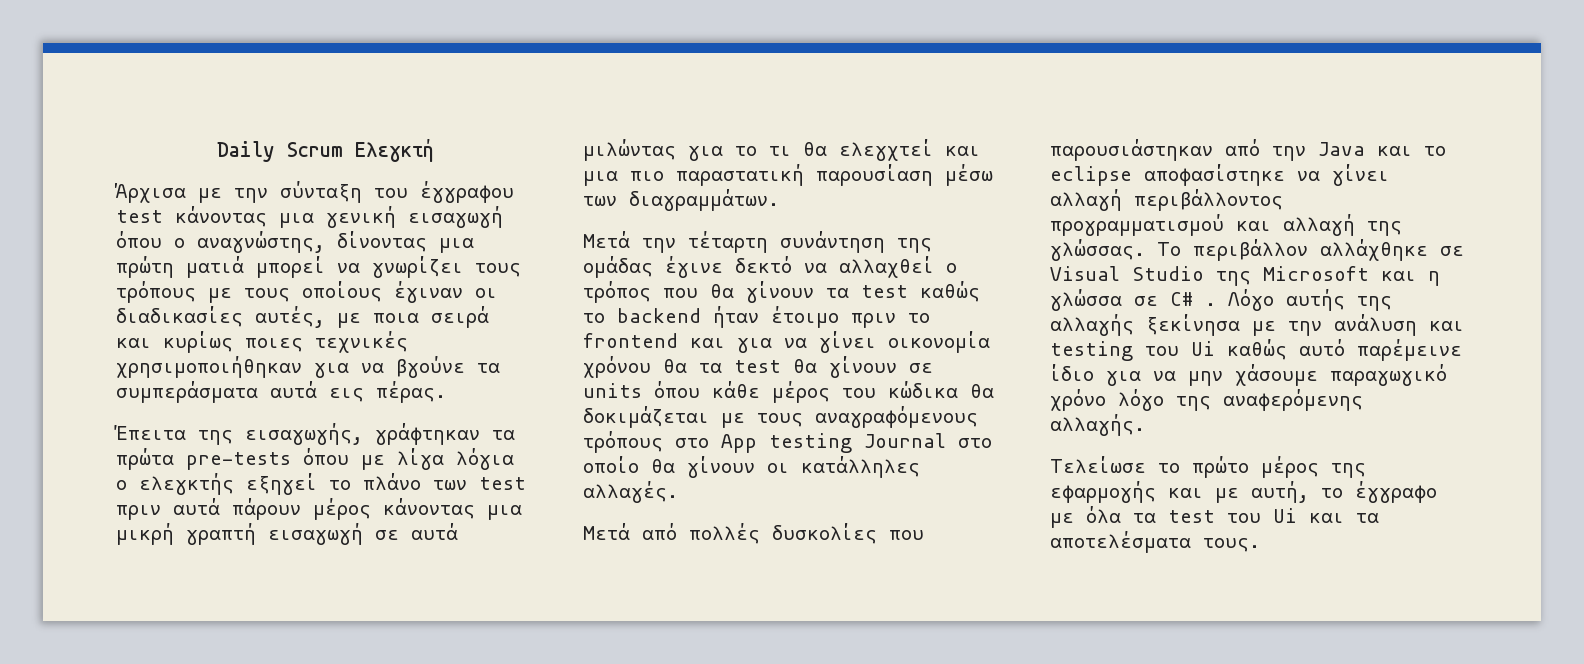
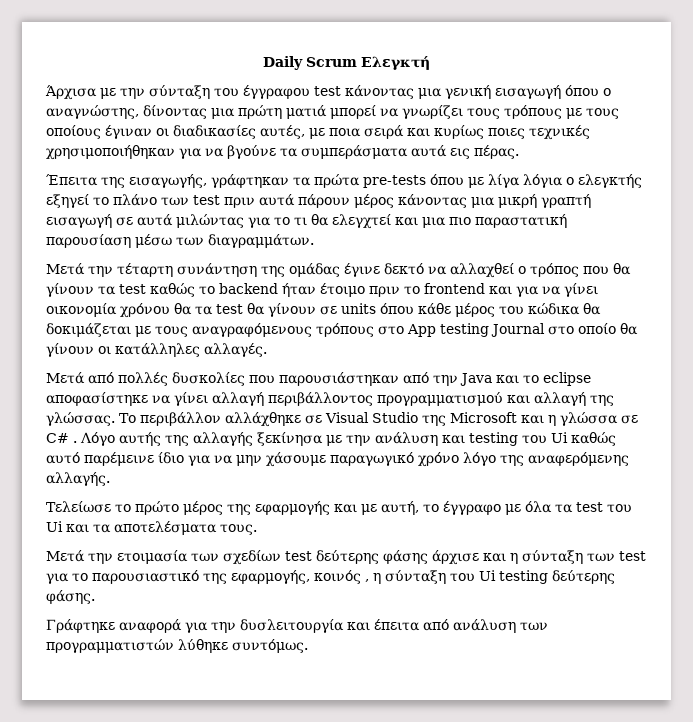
(1260, 545) none -> [46,550,646,565] [46,570,615,584] [46,590,95,604] [46,619,548,633] [46,639,308,653] // Μετά την ετοιμασία των σχεδίων test δεύτερης φάσης άρχισε και η σύνταξη των test για το παρουσιαστικό της εφαρμογής, κοινός , η σύνταξη του Ui testing δεύτερης φάσης. // Γράφτηκε αναφορά για την δυσλειτουργία και έπειτα από ανάλυση των προγραμματιστών λύθηκε συντόμως.

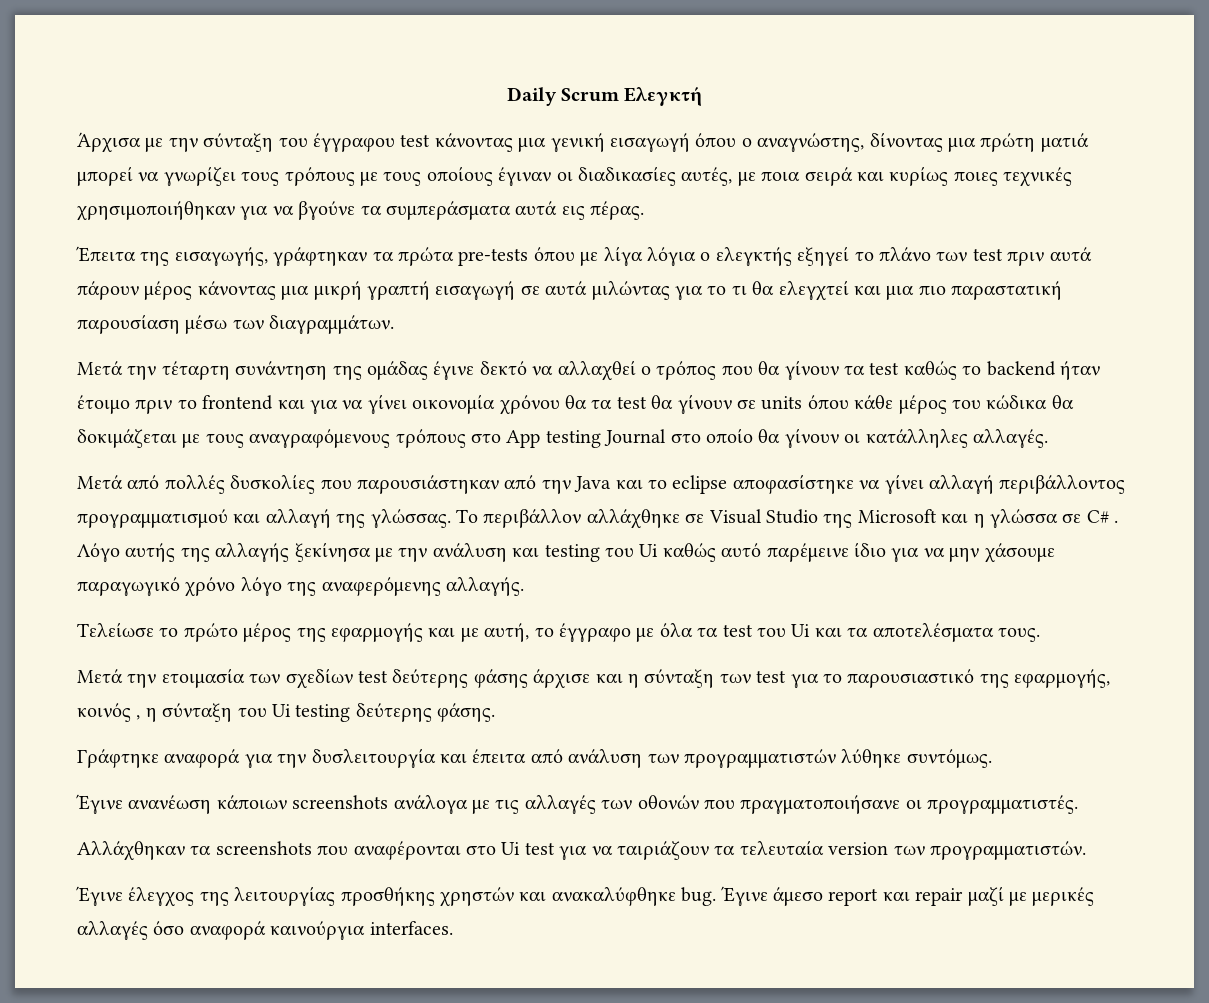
(308, 646) none -> [76,794,1079,814] [77,840,1086,861] [76,886,1095,907] [77,921,453,940] // Έγινε ανανέωση κάποιων screenshots ανάλογα με τις αλλαγές των οθονών που πραγματοποιήσανε οι προγραμματιστές. // Αλλάχθηκαν τα screenshots που αναφέρονται στο Ui test για να ταιριάζουν τα τελευταία version των προγραμματιστών. // Έγινε έλεγχος της λειτουργίας προσθήκης χρηστών και ανακαλύφθηκε bug. Έγινε άμεσο report και repair μαζί με μερικές αλλαγές όσο αναφορά καινούργια interfaces.

